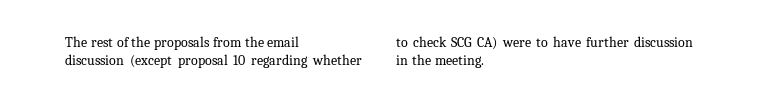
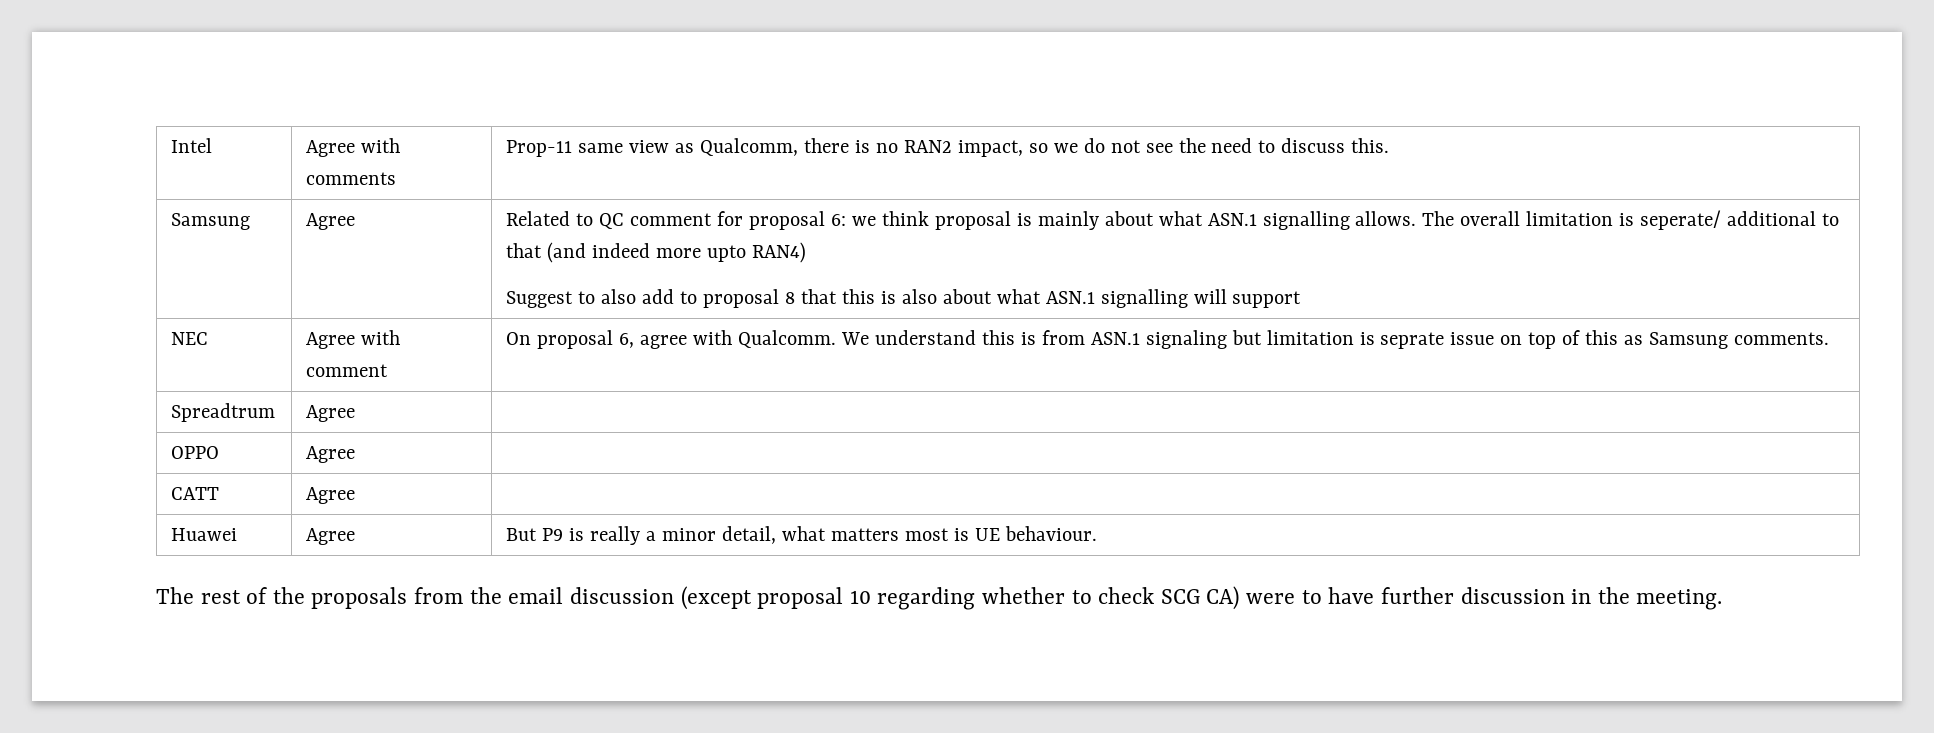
(65, 41) none -> [171,138,213,153] [306,138,401,157] [306,172,397,185] [506,138,1390,157] [171,213,251,230] [306,213,356,230] [506,210,1840,230] [506,242,807,263] [506,289,1302,308] [171,332,209,345] [306,330,401,349] [306,364,389,377] [506,330,1829,349] [171,403,276,422] [306,405,356,422] [171,446,220,459] [306,446,356,463] [171,487,220,500] [306,487,356,504] [171,528,238,541] [306,528,356,545] [506,526,1097,545] Intel | Agree with comments | Prop-11 same view as Qualcomm, there is no RAN2 impact, so we do not see the need to discuss this. // Samsung | Agree | Related to QC comment for proposal 6: we think proposal is mainly about what ASN.1 signalling allows. The overall limitation is seperate/ additional to that (and indeed more upto RAN4) // Suggest to also add to proposal 8 that this is also about what ASN.1 signalling will support // NEC | Agree with comment | On proposal 6, agree with Qualcomm. We understand this is from ASN.1 signaling but limitation is seprate issue on top of this as Samsung comments. // Spreadtrum | Agree | // OPPO | Agree | // CATT | Agree | // Huawei | Agree | But P9 is really a minor detail, what matters most is UE behaviour. //

